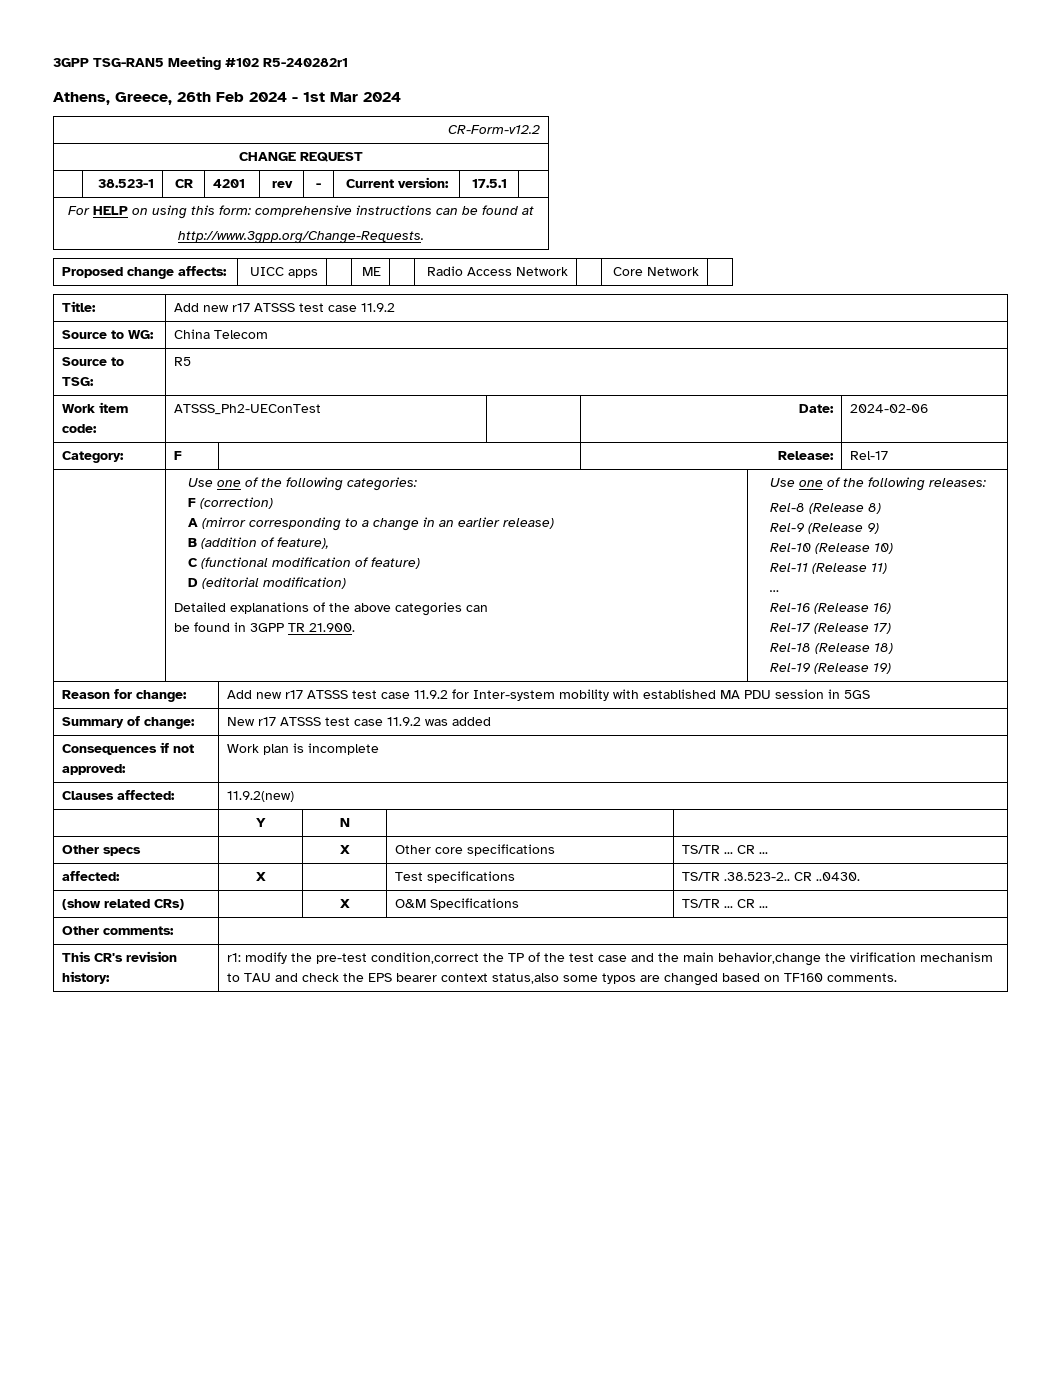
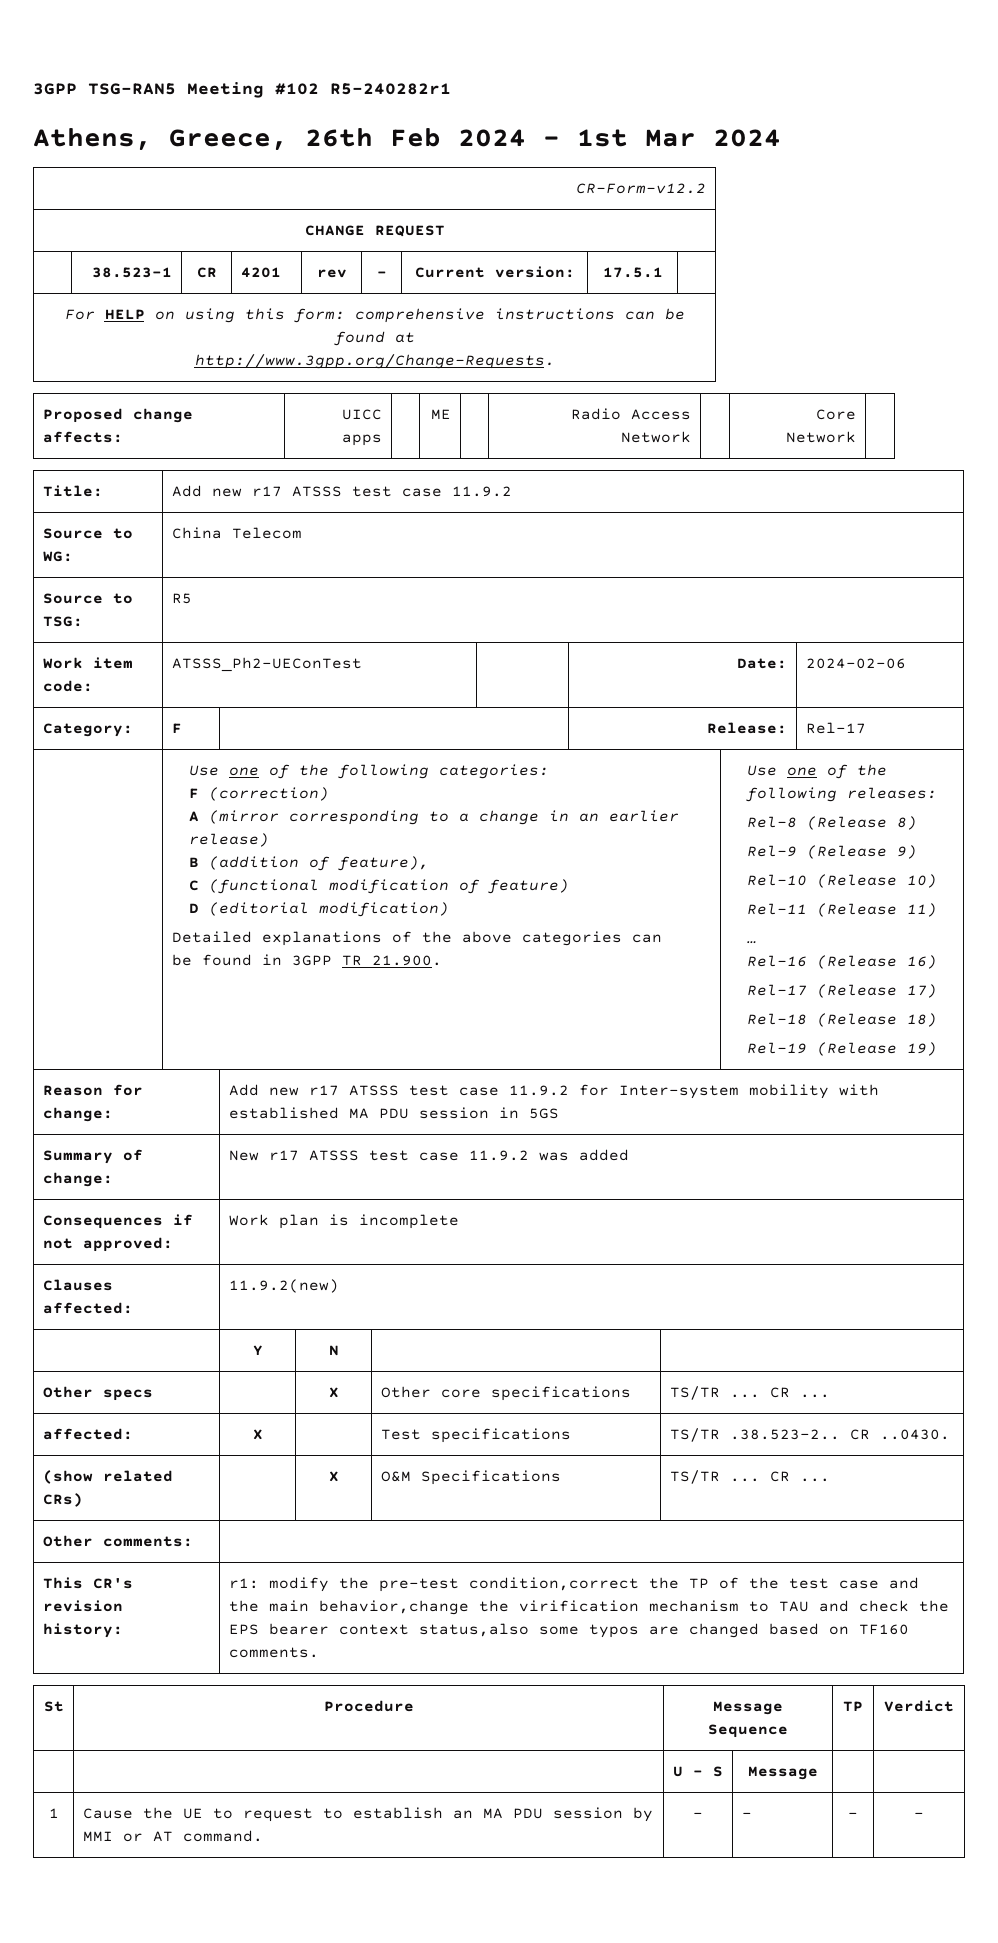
(898, 977) none -> [43,1701,64,1712] [323,1700,414,1712] [713,1701,783,1715] [708,1724,788,1738] [843,1701,863,1711] [884,1700,954,1712] [673,1766,723,1777] [747,1766,818,1780] [48,1808,59,1818] [82,1807,653,1822] [82,1830,263,1842] [693,1812,703,1818] [741,1812,752,1818] [848,1812,858,1818] [914,1812,924,1818] // St | Procedure | Message Sequence | TP | Verdict // | | U - S | Message | | // 1 | Cause the UE to request to establish an MA PDU session by MMI or AT command. | - | - | - | -

